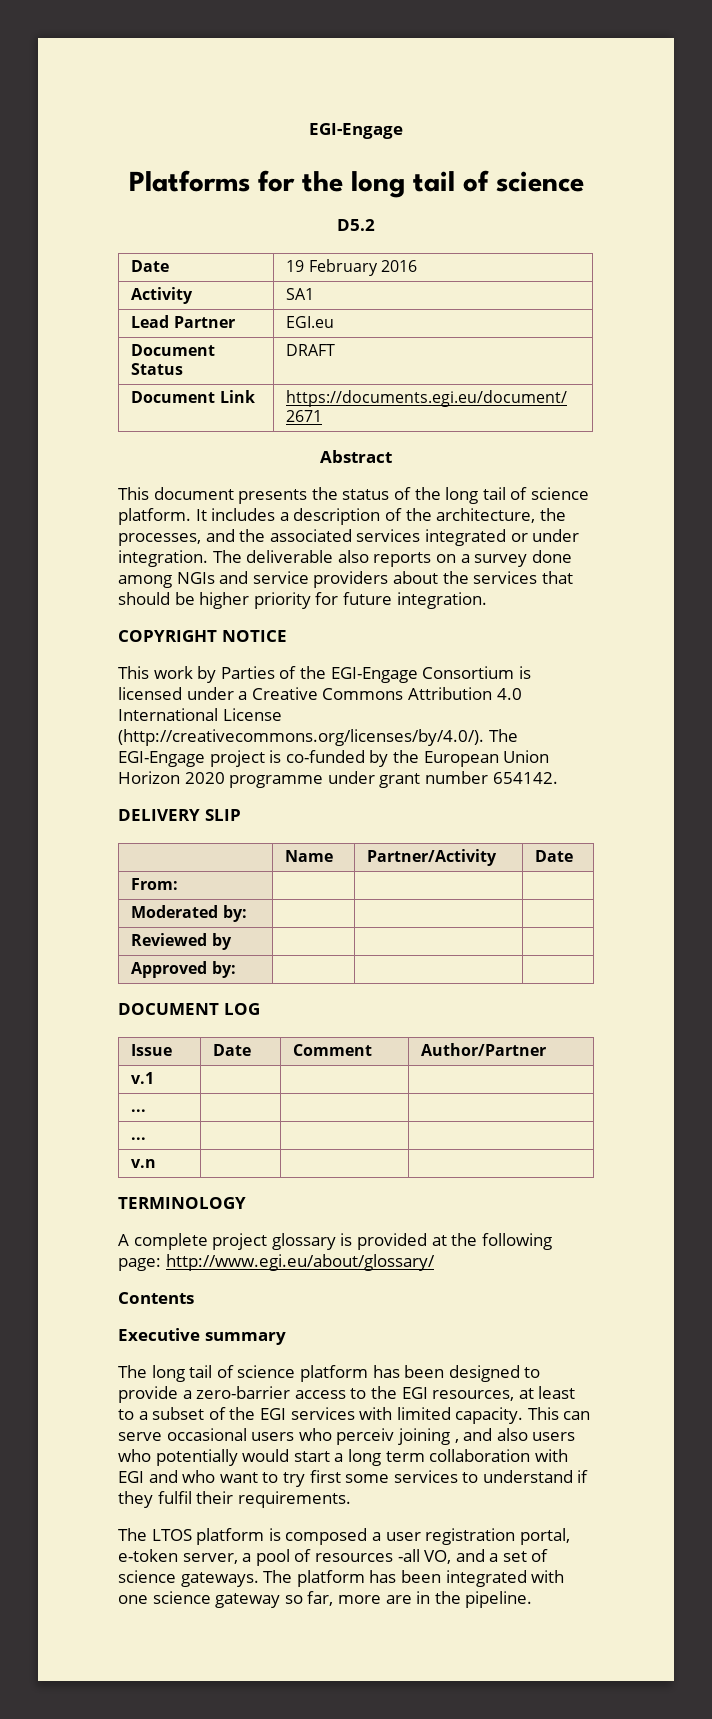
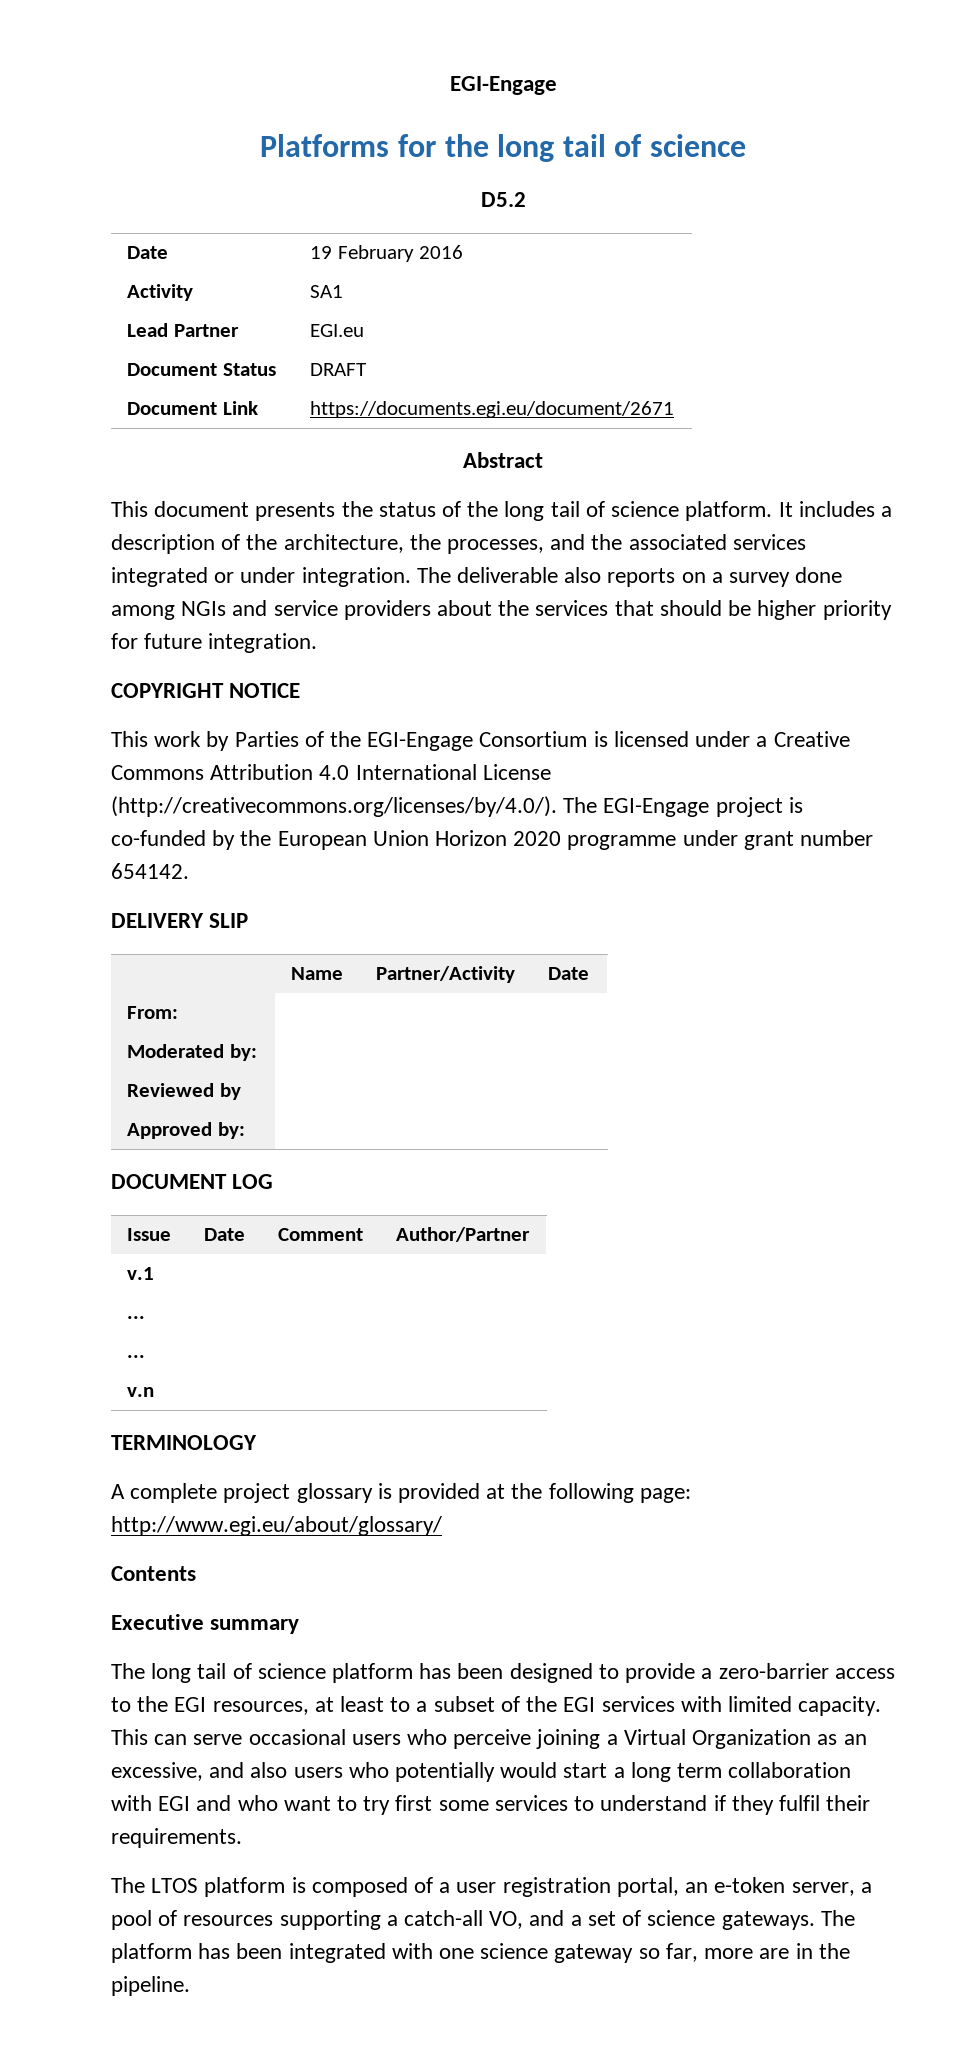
[336,1428,459,1445] perceiv joining , -> [453,1729,867,1749] [111,1762,203,1781] perceive joining a Virtual Organization as an excessive,
(368, 1536) none -> [414,1877,434,1893] of
(570, 1536) none -> [685,1882,709,1893] an
[397,1549,420,1562] -all -> [279,1910,484,1930] supporting a catch-all

